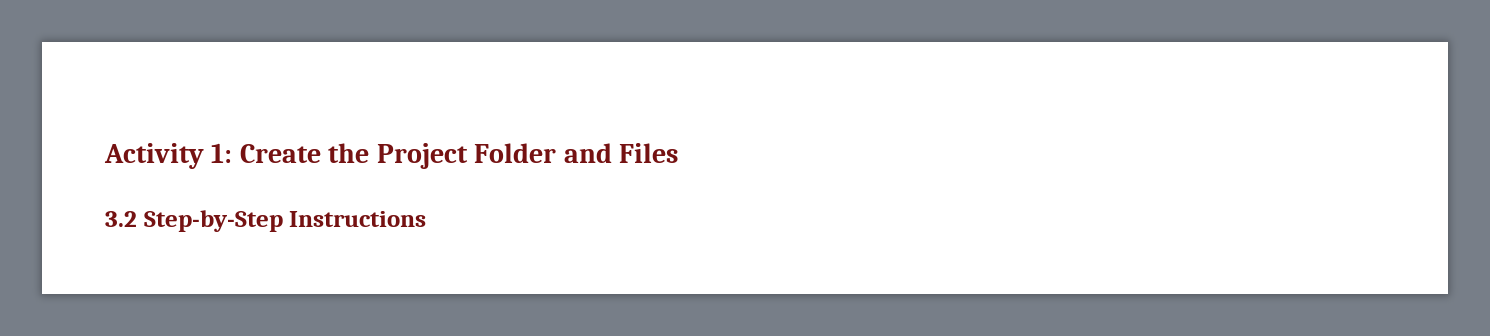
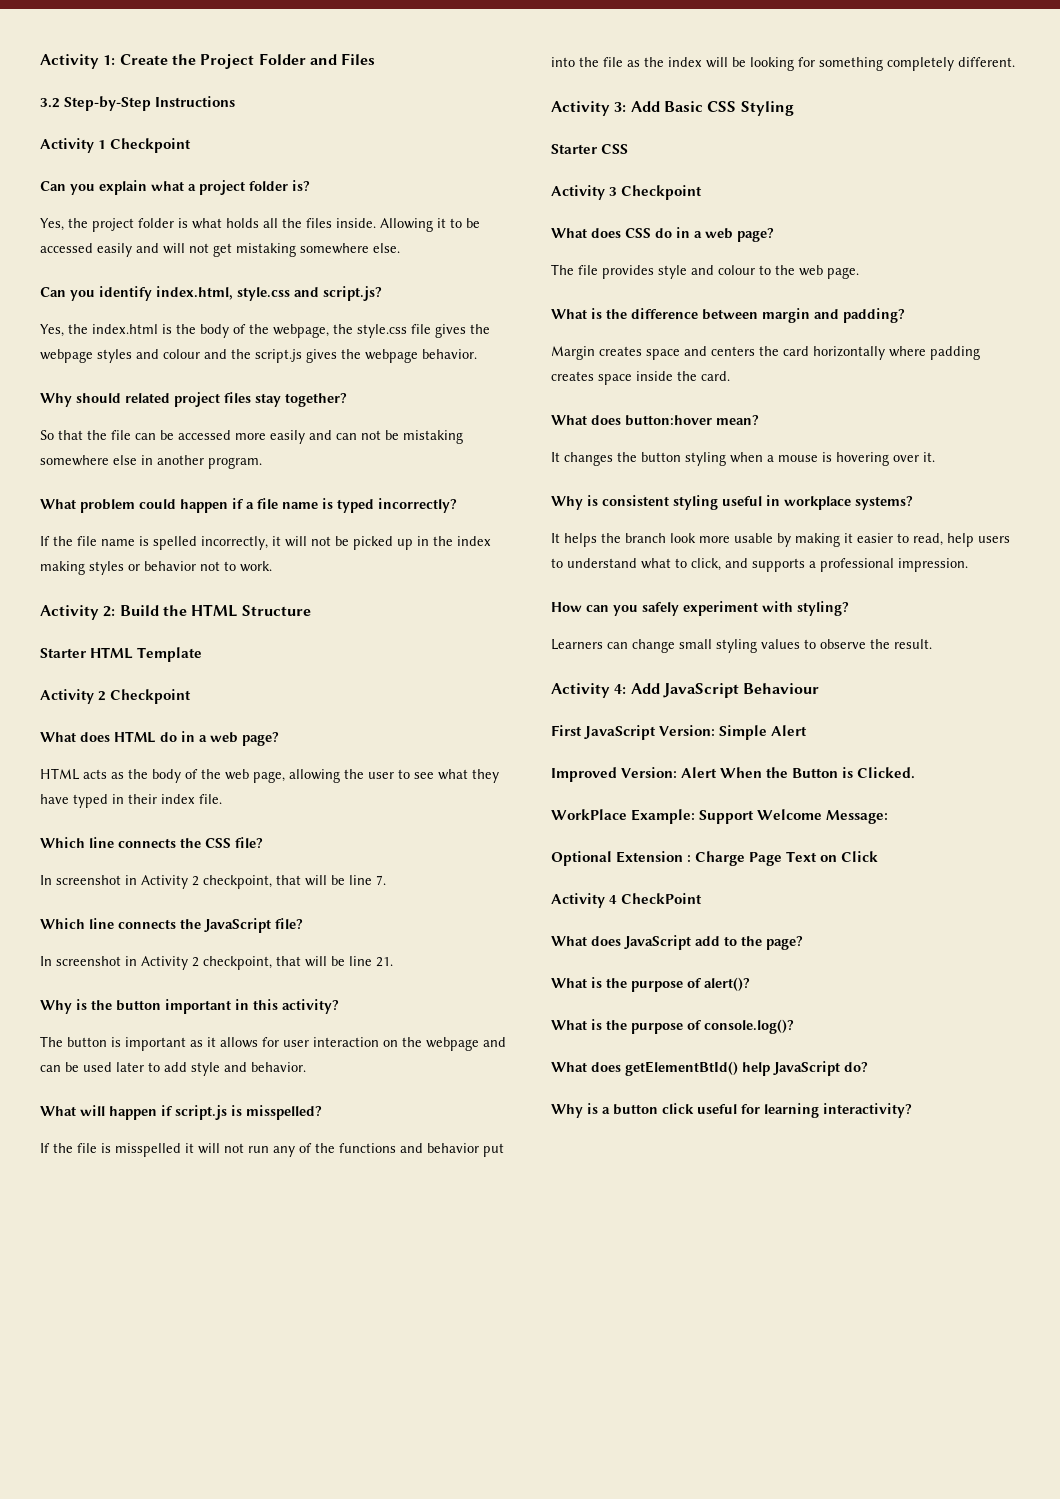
(427, 219) none -> [40,138,192,153] [40,180,310,195] [40,218,480,232] [40,243,400,257] [40,286,382,301] [40,324,490,338] [40,349,477,363] [40,392,347,407] [40,430,463,444] [40,455,262,469] [40,498,457,513] [40,536,491,550] [40,561,272,575] [40,604,311,620] [40,647,203,662] [40,689,192,704] [40,731,279,746] [40,768,499,783] [40,794,222,808] [40,837,263,849] [40,875,386,889] [40,918,303,933] [40,956,393,970] [40,999,339,1014] [40,1036,506,1051] [40,1062,306,1076] [40,1105,322,1120] [40,1143,504,1157] [551,57,1015,71] [551,101,794,116] [551,144,629,154] [551,185,703,200] [551,227,774,242] [551,264,859,279] [551,308,905,323] [551,346,980,360] [551,371,730,385] [551,415,759,426] [551,452,935,466] [551,495,913,510] [551,533,1010,547] [551,558,968,572] [551,601,849,616] [551,639,932,653] [551,683,820,698] [551,725,808,740] [551,767,916,782] [551,809,889,824] [551,851,879,866] [551,893,703,908] [551,935,803,950] [551,977,750,992] [551,1019,794,1034] [551,1061,868,1076] [551,1103,912,1118] // Activity 1 Checkpoint // Can you explain what a project folder is? // Yes, the project folder is what holds all the files inside. Allowing it to be accessed easily and will not get mistaking somewhere else. // Can you identify index.html, style.css and script.js? // Yes, the index.html is the body of the webpage, the style.css file gives the webpage styles and colour and the script.js gives the webpage behavior. // Why should related project files stay together? // So that the file can be accessed more easily and can not be mistaking somewhere else in another program. // What problem could happen if a file name is typed incorrectly? // If the file name is spelled incorrectly, it will not be picked up in the index making styles or behavior not to work. // Activity 2: Build the HTML Structure // Starter HTML Template // Activity 2 Checkpoint // What does HTML do in a web page? // HTML acts as the body of the web page, allowing the user to see what they have typed in their index file. // Which line connects the CSS file? // In screenshot in Activity 2 checkpoint, that will be line 7. // Which line connects the JavaScript file? // In screenshot in Activity 2 checkpoint, that will be line 21. // Why is the button important in this activity? // The button is important as it allows for user interaction on the webpage and can be used later to add style and behavior. // What will happen if script.js is misspelled? // If the file is misspelled it will not run any of the functions and behavior put into the file as the index will be looking for something completely different. // Activity 3: Add Basic CSS Styling // Starter CSS // Activity 3 Checkpoint // What does CSS do in a web page? // The file provides style and colour to the web page. // What is the difference between margin and padding? // Margin creates space and centers the card horizontally where padding creates space inside the card. // What does button:hover mean? // It changes the button styling when a mouse is hovering over it. // Why is consistent styling useful in workplace systems? // It helps the branch look more usable by making it easier to read, help users to understand what to click, and supports a professional impression. // How can you safely experiment with styling? // Learners can change small styling values to observe the result. // Activity 4: Add JavaScript Behaviour // First JavaScript Version: Simple Alert // Improved Version: Alert When the Button is Clicked. // WorkPlace Example: Support Welcome Message: // Optional Extension : Charge Page Text on Click // Activity 4 CheckPoint // What does JavaScript add to the page? // What is the purpose of alert()? // What is the purpose of console.log()? // What does getElementBtId() help JavaScript do? // Why is a button click useful for learning interactivity?

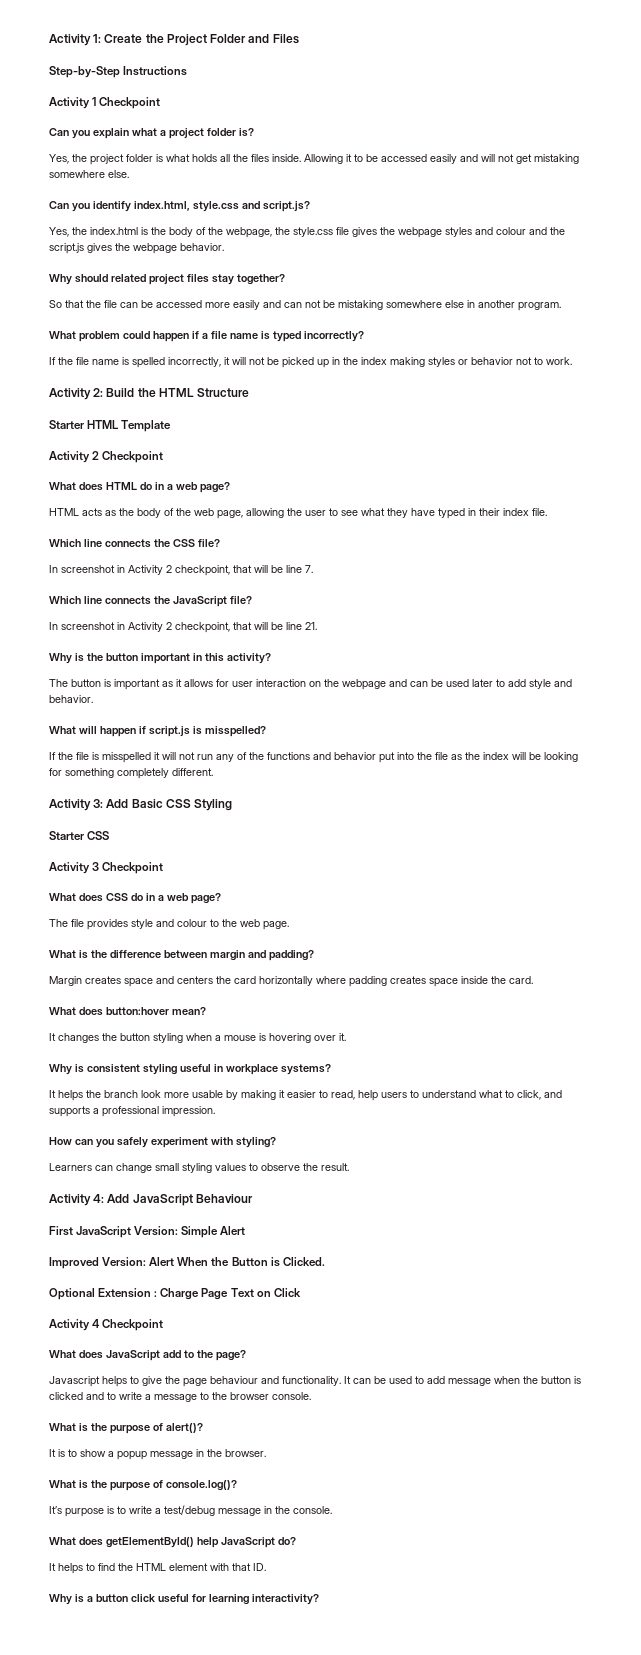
[40,98,60,108] 3.2 -> (299, 39) none
[551,809,889,824] // WorkPlace Example: Support Welcome Message: -> (325, 1261) none
[621,893,703,904] CheckPoint -> [102,1319,164,1331] Checkpoint
(803, 943) none -> [49,1376,581,1387] [49,1392,311,1402] // Javascript helps to give the page behaviour and functionality. It can be used to add message when the button is clicked and to write a message to the browser console.
(750, 984) none -> [49,1449,266,1460] // It is to show a popup message in the browser.
[551,1061,738,1076] // What does getElementBtId() -> [49,1505,332,1517] [49,1537,194,1548] // It’s purpose is to write a test/debug message in the console. // What does getElementById()
(868, 1067) none -> [49,1563,266,1574] // It helps to find the HTML element with that ID.

